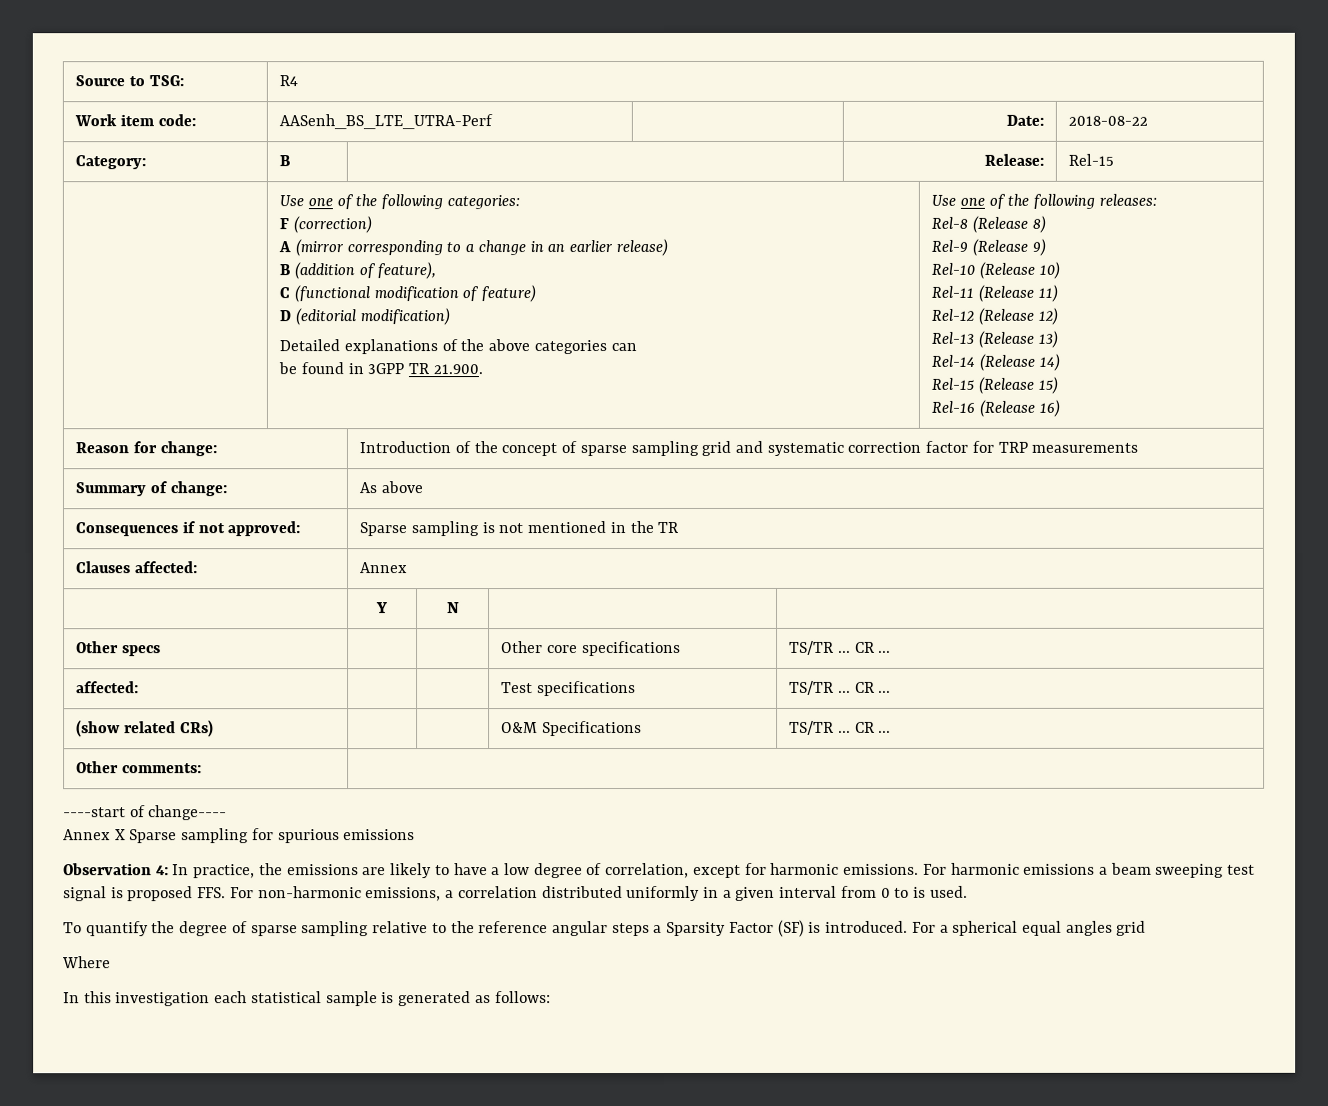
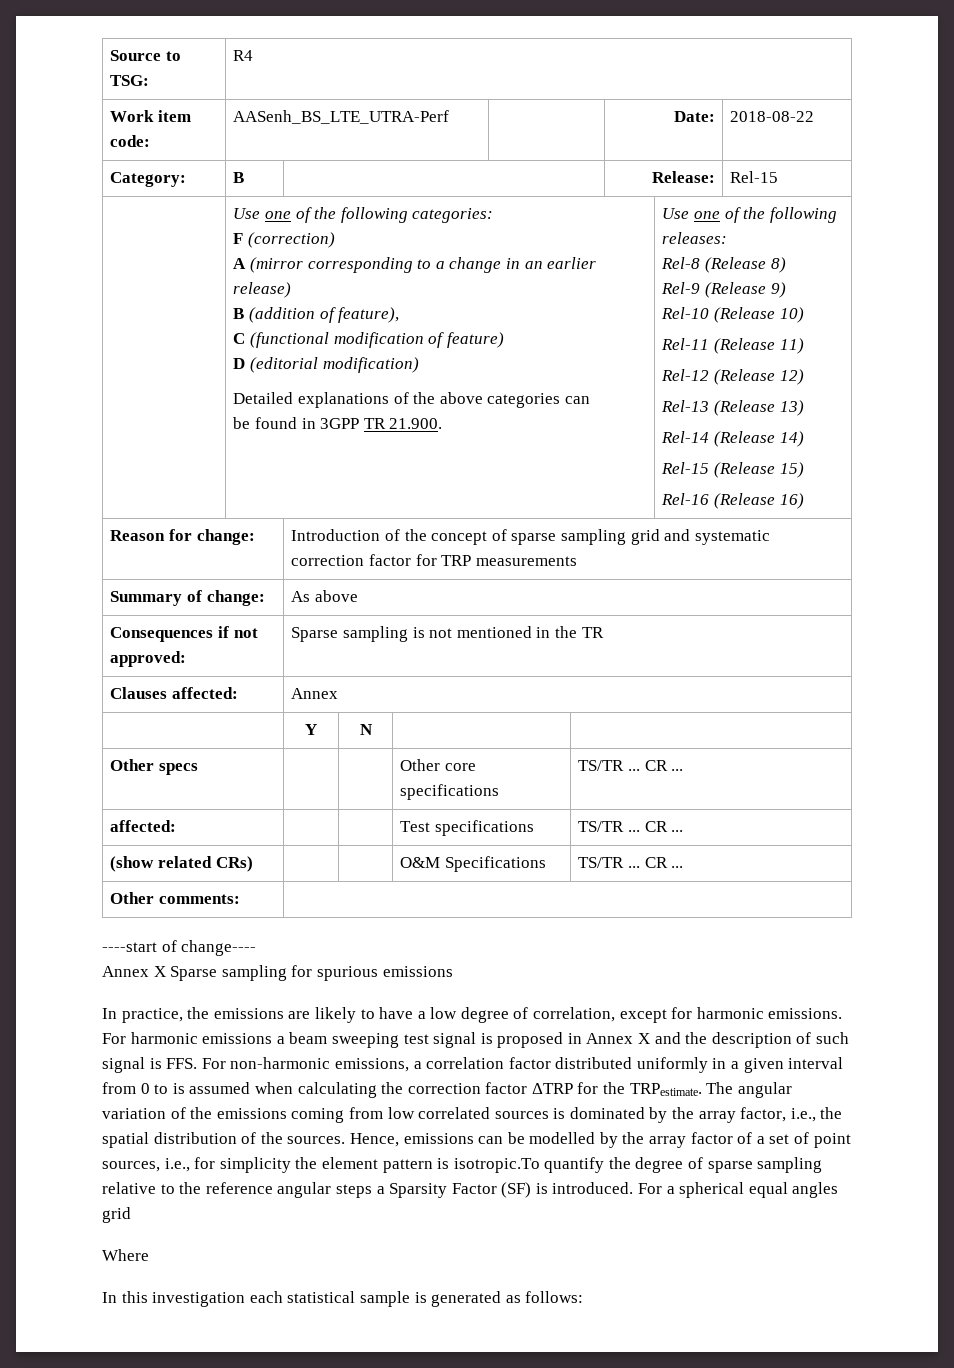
[63,863,169,876] Observation 4: -> (453, 971) none
(194, 894) none -> [567,1032,850,1048] [102,1057,162,1073] in Annex X and the description of such signal is
(538, 892) none -> [508,1057,551,1069] factor
[929,885,968,898] [63,922,82,934] used. // To -> [189,1082,792,1098] [102,1107,843,1123] [102,1132,851,1148] [102,1157,540,1173] assumed when calculating the correction factor ΔTRP for the TRPestimate. The angular variation of the emissions coming from low correlated sources is dominated by the array factor, i.e., the spatial distribution of the sources. Hence, emissions can be modelled by the array factor of a set of point sources, i.e., for simplicity the element pattern is isotropic.To

